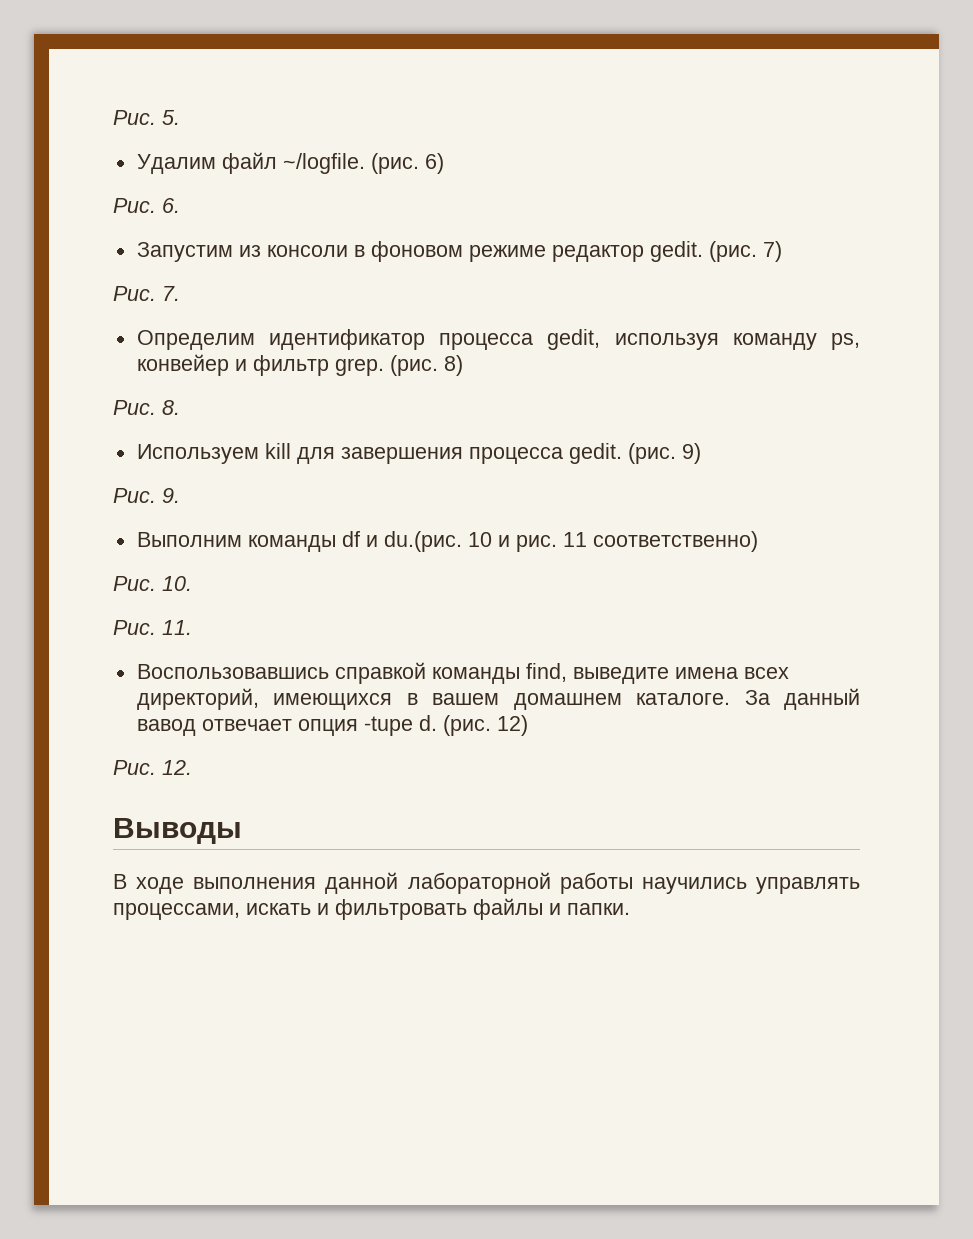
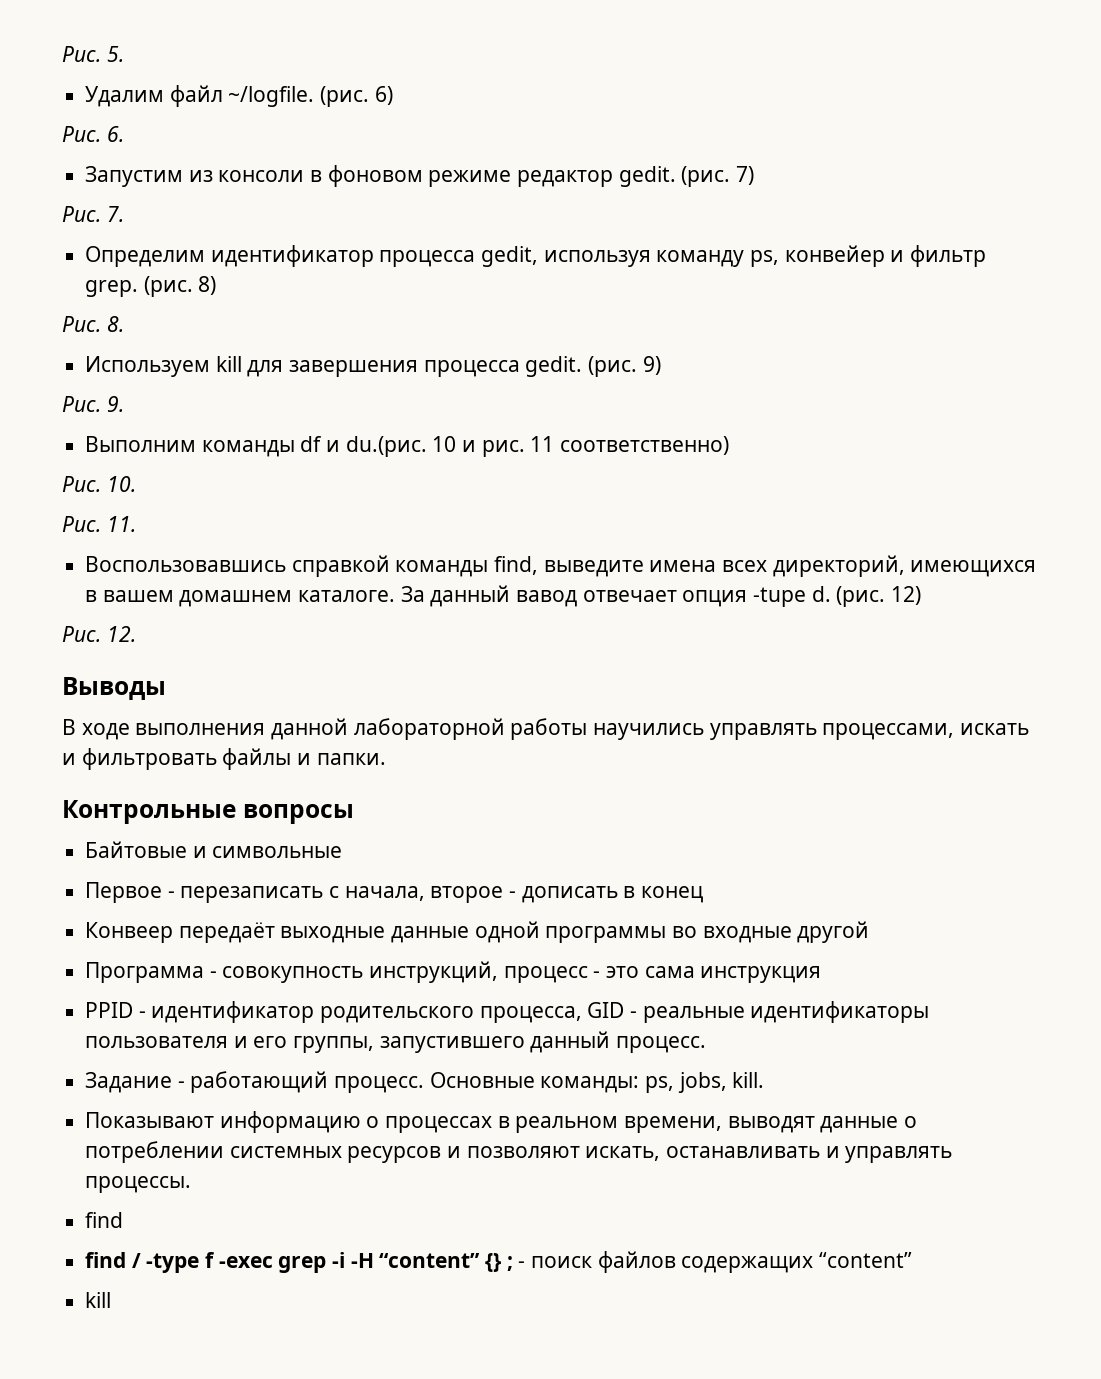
(630, 909) none -> [62,800,354,824] [85,841,343,858] [85,882,704,903] [85,921,870,943] [85,961,822,983] [85,1001,930,1023] [85,1031,707,1053] [85,1071,765,1093] [85,1111,918,1133] [85,1141,953,1163] [85,1176,192,1193] [85,1212,124,1228] [85,1251,913,1273] [85,1292,112,1308] // Контрольные вопросы // Байтовые и символьные // Первое - перезаписать с начала, второе - дописать в конец // Конвеер передаёт выходные данные одной программы во входные другой // Программа - совокупность инструкций, процесс - это сама инструкция // PPID - идентификатор родительского процесса, GID - реальные идентификаторы пользователя и его группы, запустившего данный процесс. // Задание - работающий процесс. Основные команды: ps, jobs, kill. // Показывают информацию о процессах в реальном времени, выводят данные о потреблении системных ресурсов и позволяют искать, останавливать и управлять процессы. // find // find / -type f -exec grep -i -H “content” {} ; - поиск файлов содержащих “content” // kill

